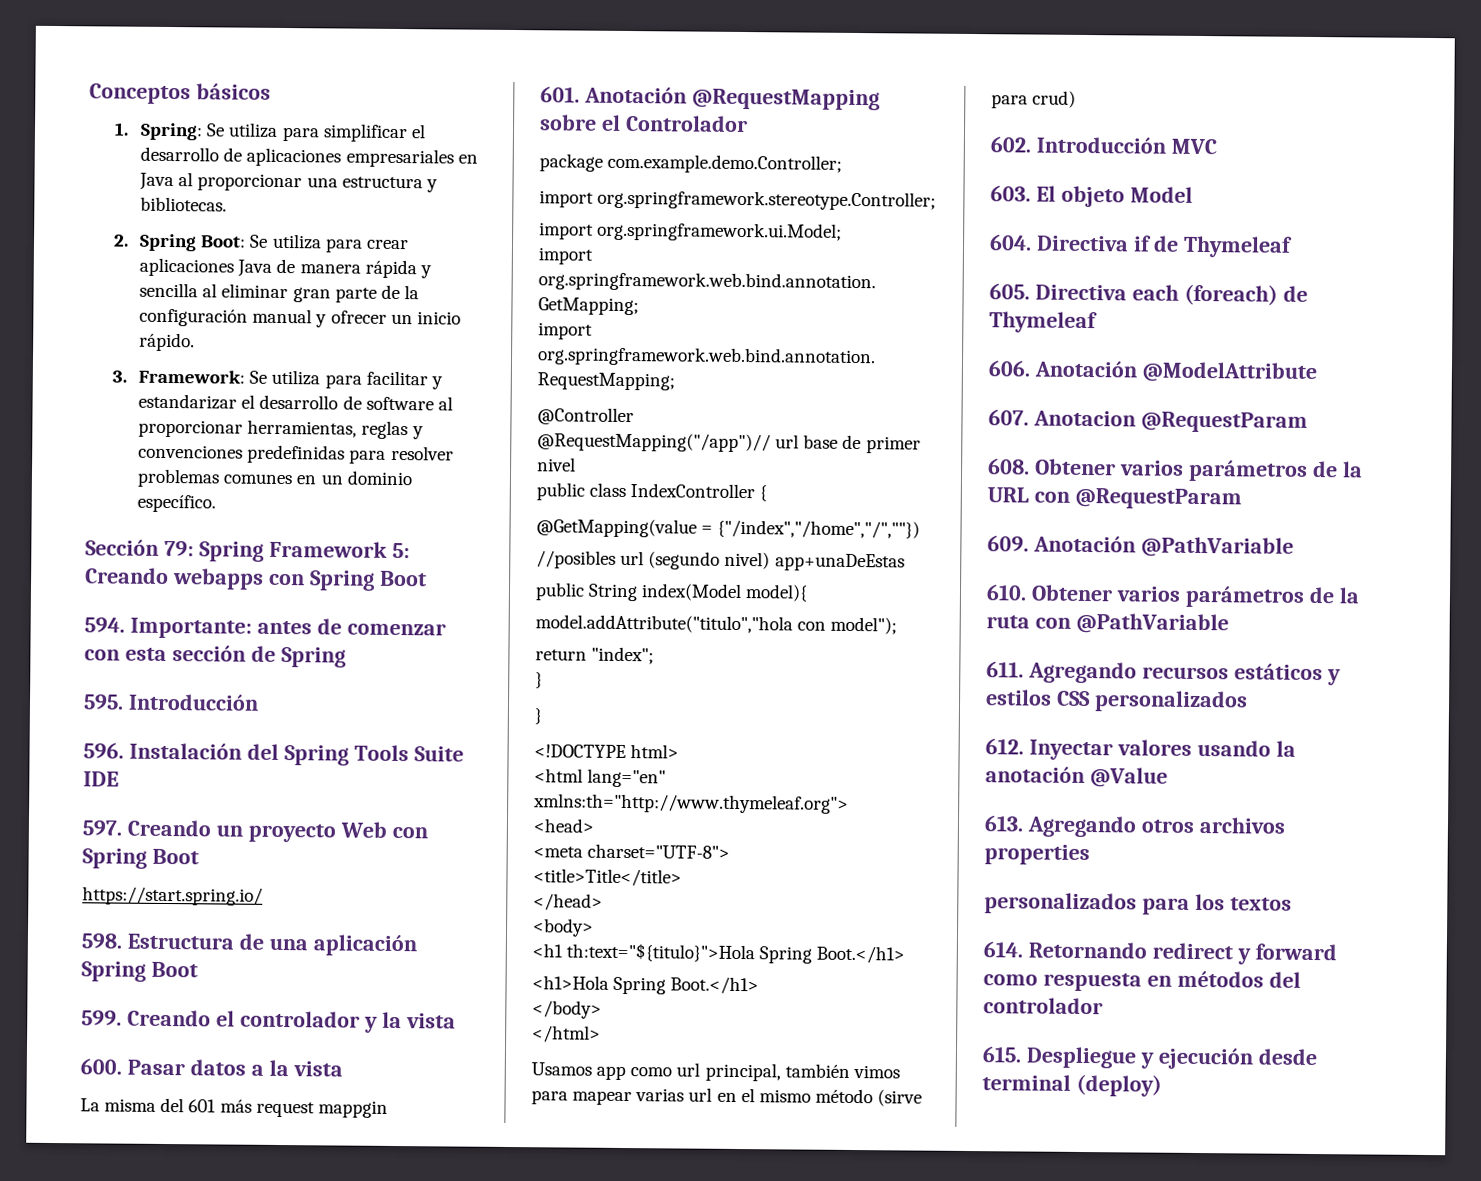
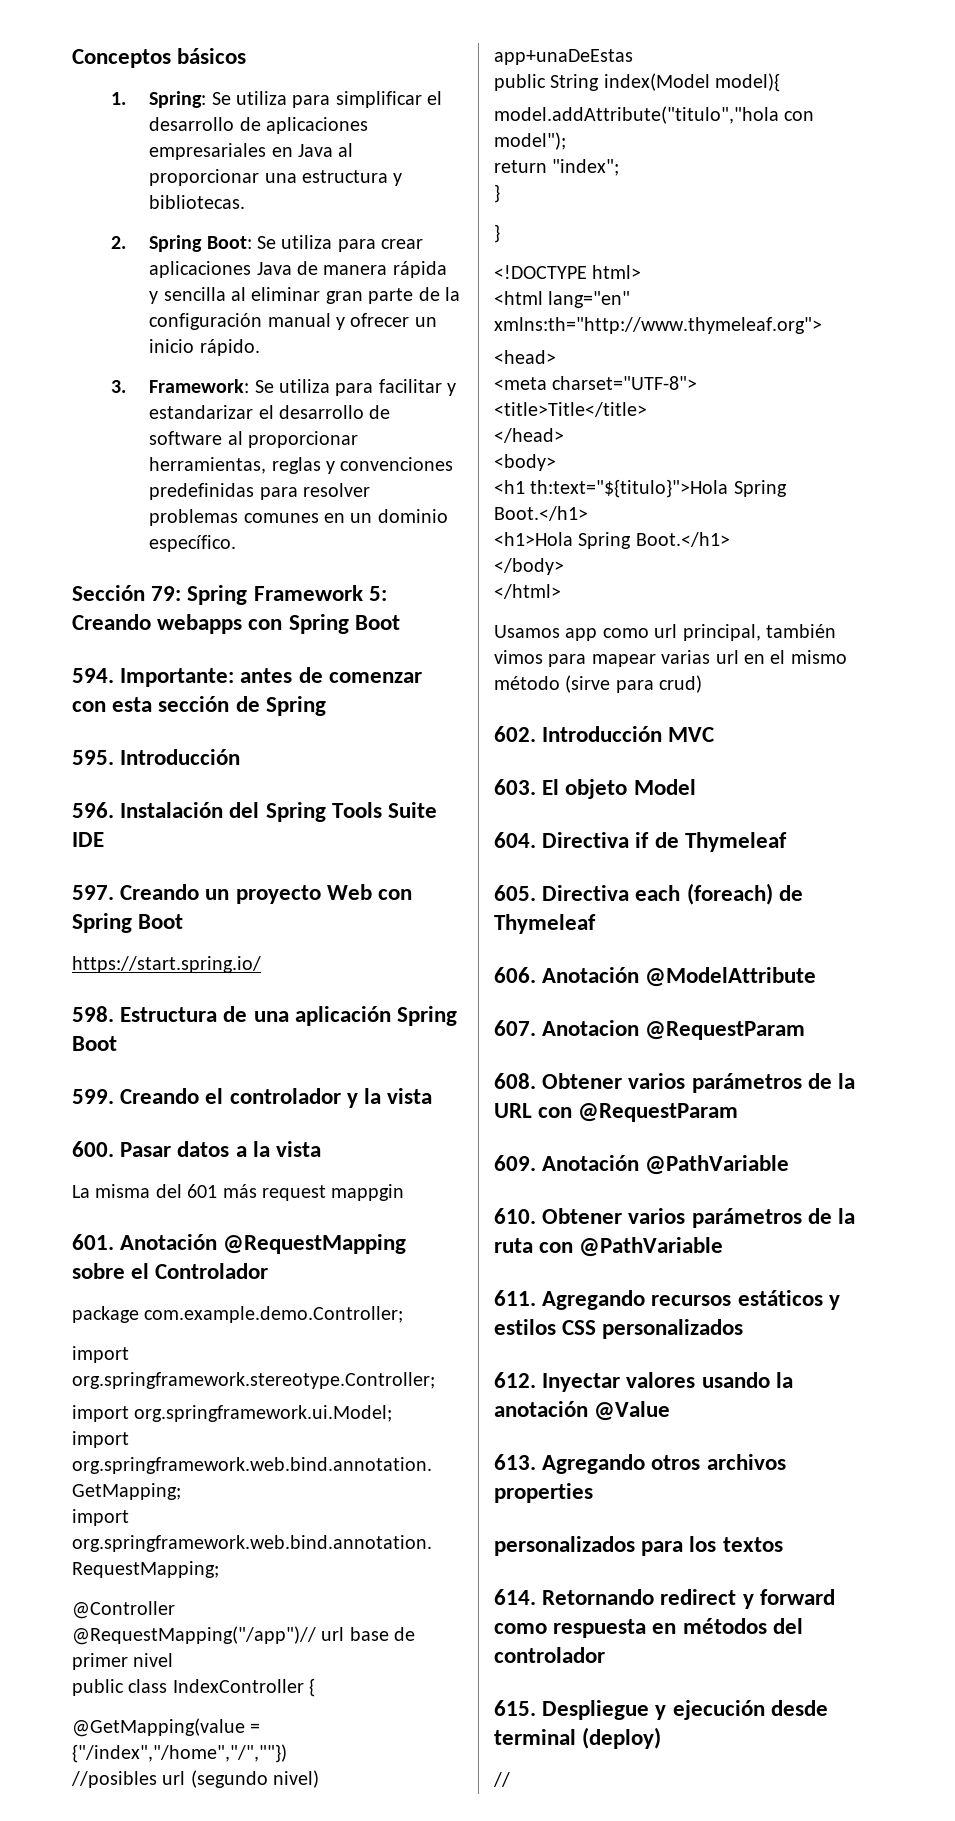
(1162, 1085) none -> [493,1772,510,1787] // //

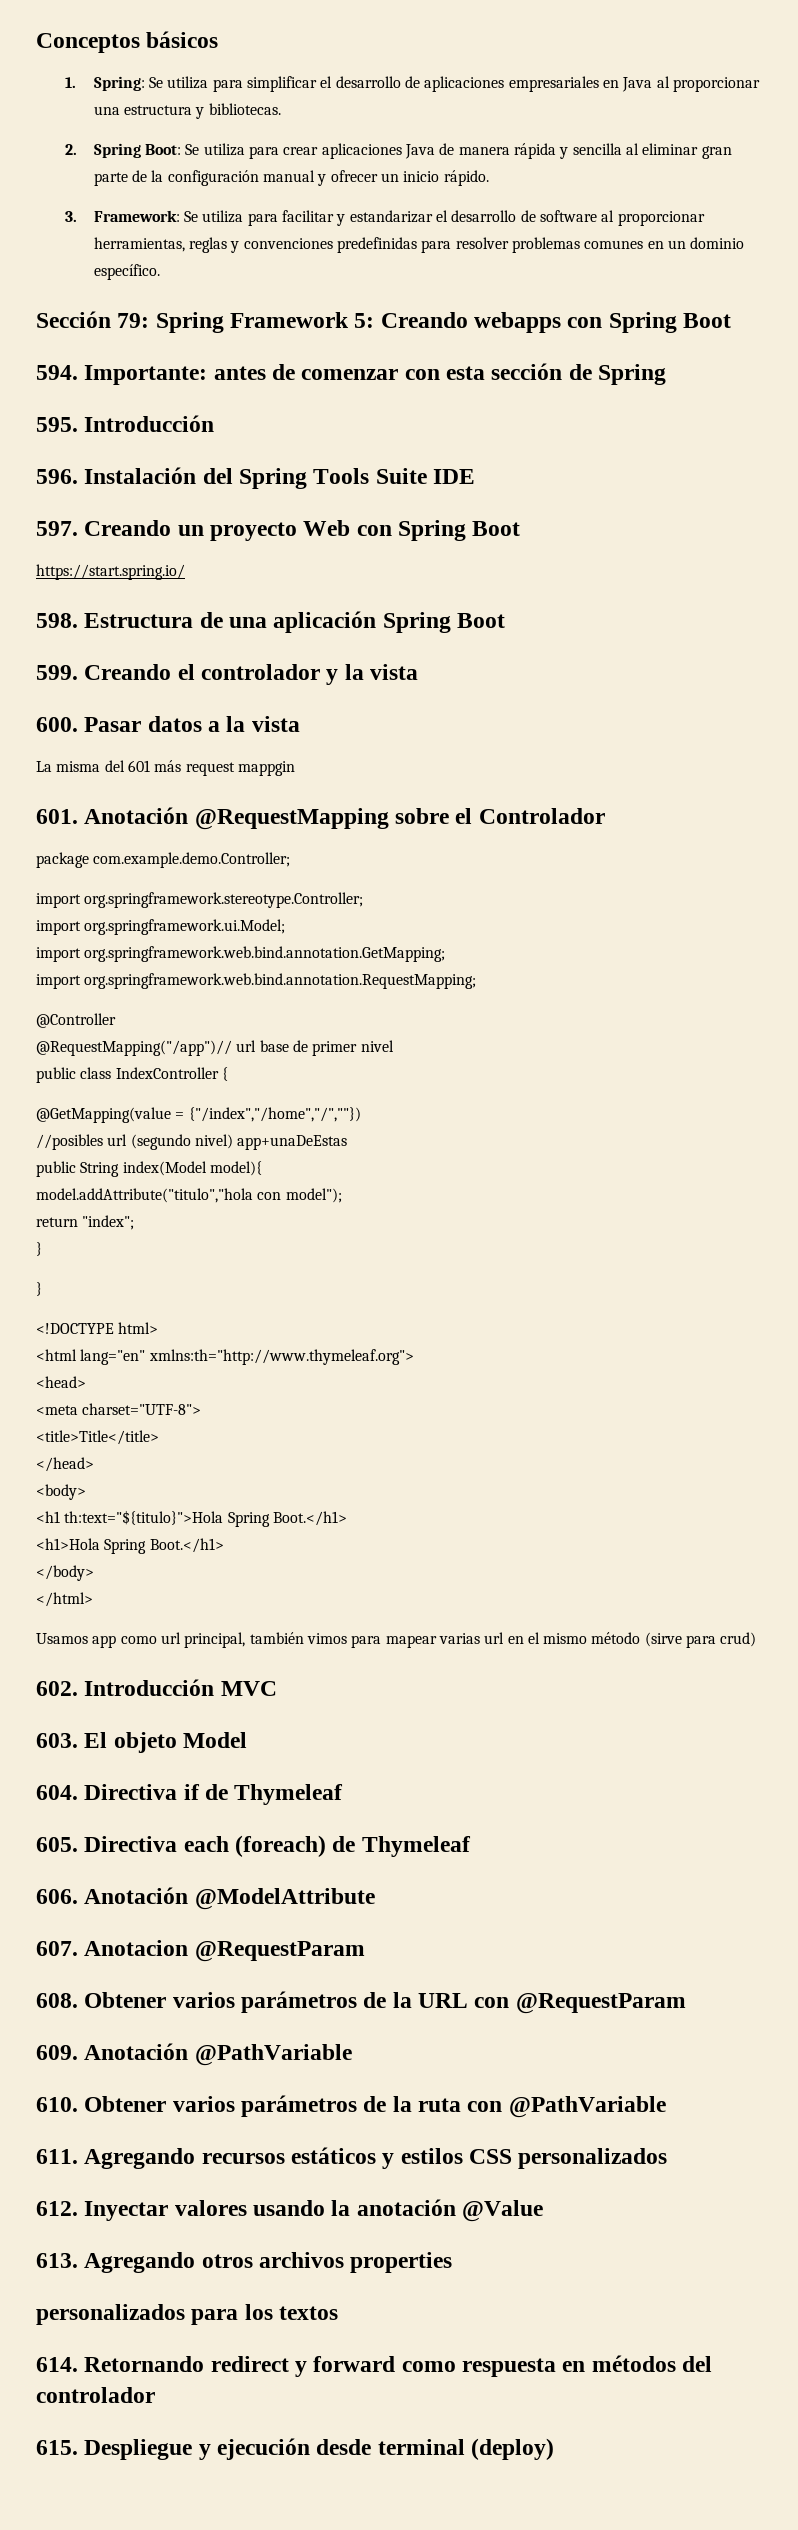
[493,1772,510,1787] // // -> (555, 2449) none

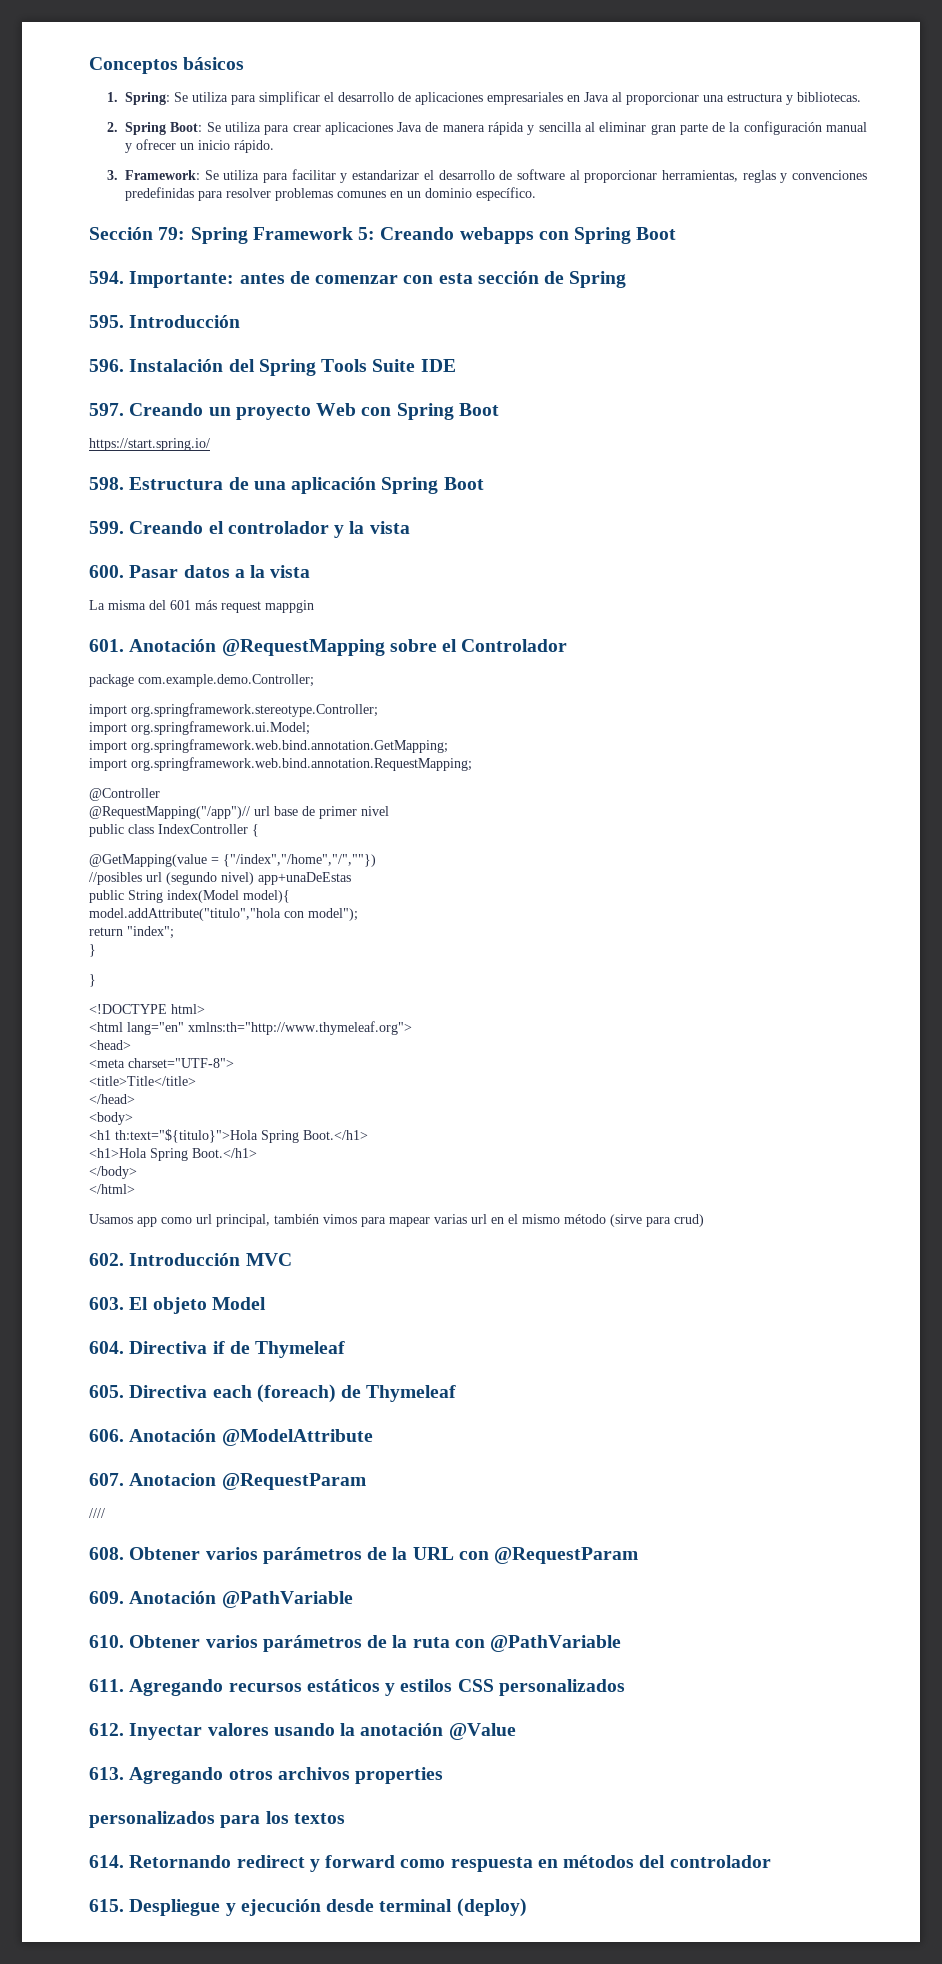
(365, 1951) none -> [89,1508,105,1518] // ////

